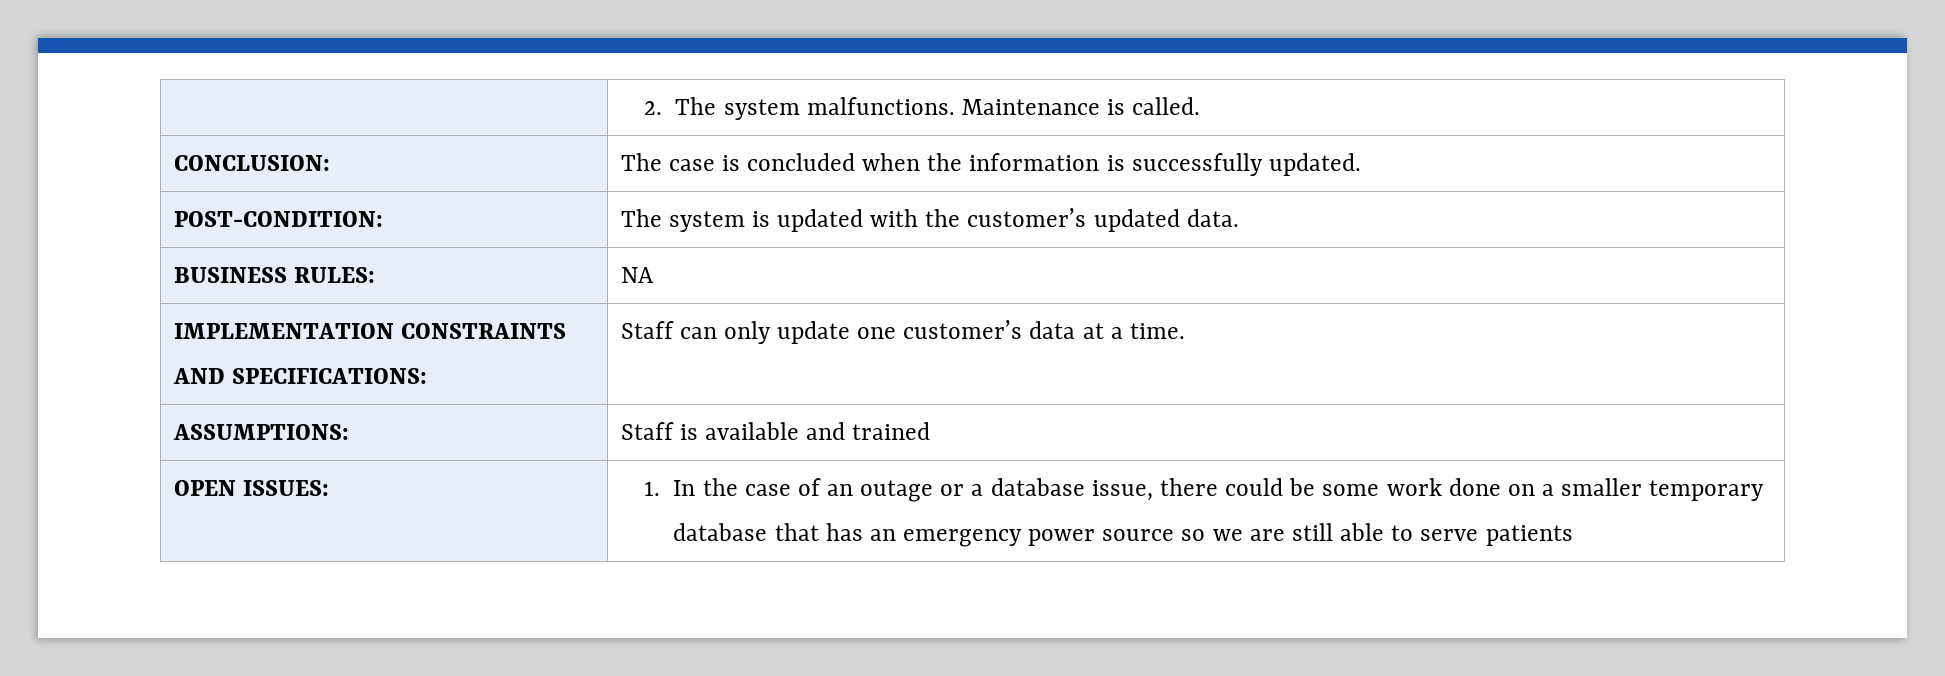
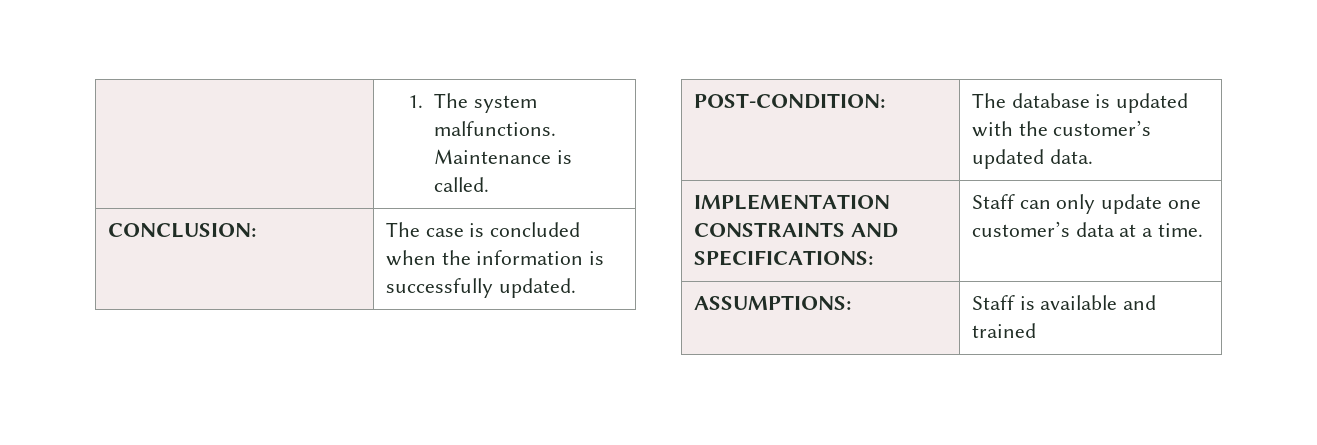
[644,101,663,115] | 2. -> [408,95,424,108] | 1.
[668,211,745,232] system -> [1011,93,1090,108] database
[173,267,375,283] [620,267,654,283] // BUSINESS RULES: | NA -> (1093, 156) none
[173,480,329,496] [644,478,1765,502] [673,523,1573,547] // OPEN ISSUES: | 1. In the case of an outage or a database issue, there could be some work done on a smaller temporary database that has an emergency power source so we are still able to serve patients -> (1036, 330) none

